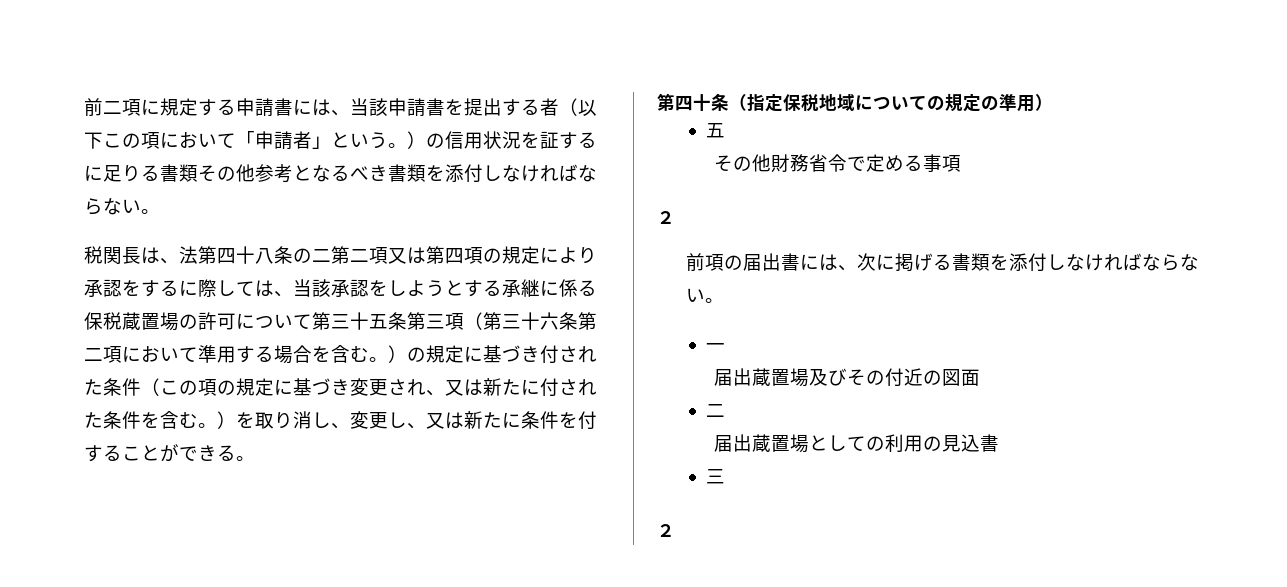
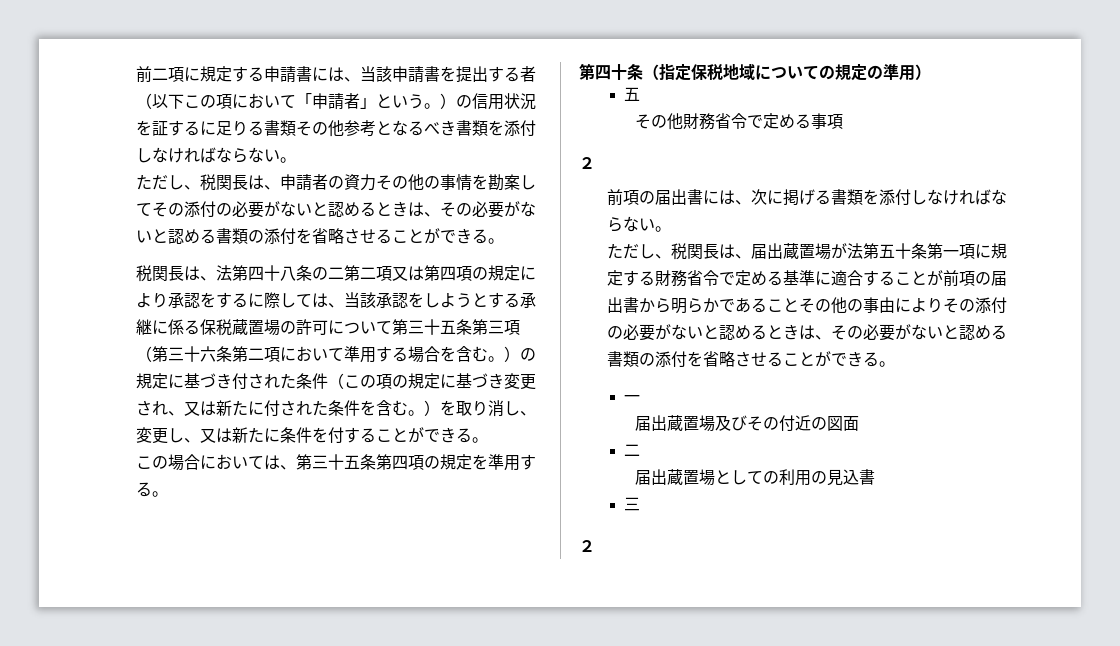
(160, 211) none -> [135,174,536,191] [135,201,536,218] [135,228,504,245] // ただし、税関長は、申請者の資力その他の事情を勘案してその添付の必要がないと認めるときは、その必要がないと認める書類の添付を省略させることができる。
(255, 458) none -> [135,454,536,471] [135,482,168,497] // この場合においては、第三十五条第四項の規定を準用する。
(724, 300) none -> [606,243,1007,260] [606,270,1007,287] [606,297,1007,314] [606,324,1007,341] [606,351,895,368] // ただし、税関長は、届出蔵置場が法第五十条第一項に規定する財務省令で定める基準に適合することが前項の届出書から明らかであることその他の事由によりその添付の必要がないと認めるときは、その必要がないと認める書類の添付を省略させることができる。

